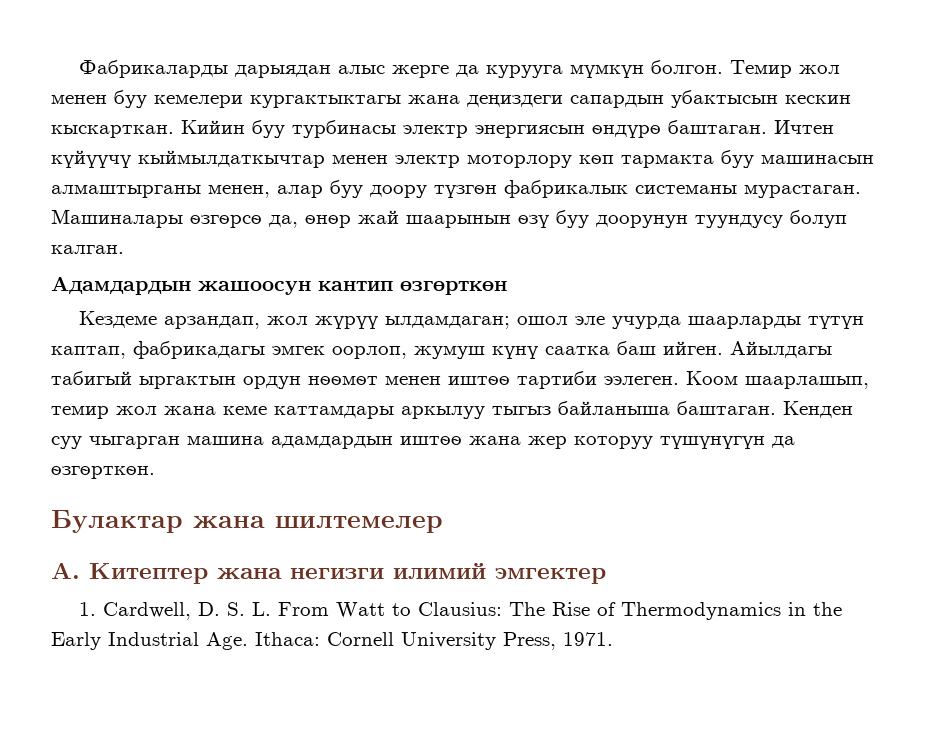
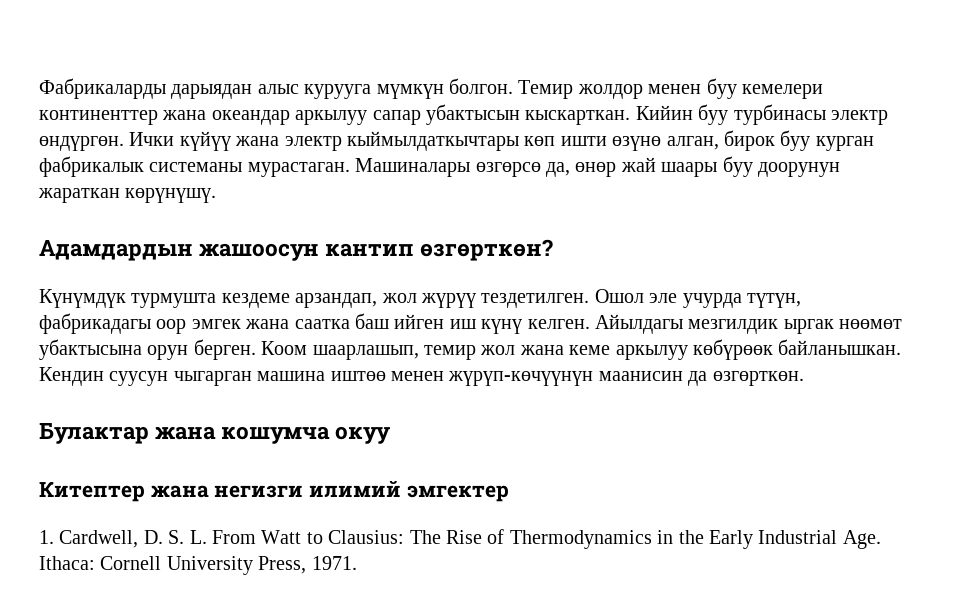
[391,65,479,78] жерге да -> (299, 89) none
[798,65,840,74] жол -> [577,84,643,99] жолдор
[250,90,851,108] кургактыктагы жана деңиздеги сапардын убактысын кескин -> [39,104,520,125] континенттер жана океандар аркылуу сапар убактысын
[475,120,834,138] [51,150,874,168] [51,180,497,198] энергиясын өндүрө баштаган. Ичтен күйүүчү кыймылдаткычтар менен электр моторлору көп тармакта буу машинасын алмаштырганы менен, алар буу доору түзгөн -> [39,130,874,151] өндүргөн. Ички күйүү жана электр кыймылдаткычтары көп ишти өзүнө алган, бирок буу курган
[406,210,847,228] [51,245,124,254] [51,276,507,295] [78,311,864,329] [51,341,832,359] [51,371,679,389] шаарынын өзү буу доорунун туундусу болуп калган. // Адамдардын жашоосун кантип өзгөрткөн // Кездеме арзандап, жол жүрүү ылдамдаган; ошол эле учурда шаарларды түтүн каптап, фабрикадагы эмгек оорлоп, жумуш күнү саатка баш ийген. Айылдагы табигый ыргактын ордун нөөмөт менен иштөө тартиби ээлеген. -> [661,156,840,177] [38,188,217,203] [39,239,554,261] [39,289,801,308] [39,313,903,334] [39,339,256,360] шаары буу доорунун жараткан көрүнүшү. // Адамдардын жашоосун кантип өзгөрткөн? // Күнүмдүк турмушта кездеме арзандап, жол жүрүү тездетилген. Ошол эле учурда түтүн, фабрикадагы оор эмгек жана саатка баш ийген иш күнү келген. Айылдагы мезгилдик ыргак нөөмөт убактысына орун берген.
[274,401,853,419] [51,436,765,449] каттамдары аркылуу тыгыз байланыша баштаган. Кенден суу чыгарган машина адамдардын иштөө жана жер которуу түшүнүгүн -> [615,339,902,360] [39,367,683,386] аркылуу көбүрөөк байланышкан. Кендин суусун чыгарган машина иштөө менен жүрүп-көчүүнүн маанисин
[275,516,443,533] [51,562,80,579] шилтемелер // A. -> [221,426,391,444] кошумча окуу //

